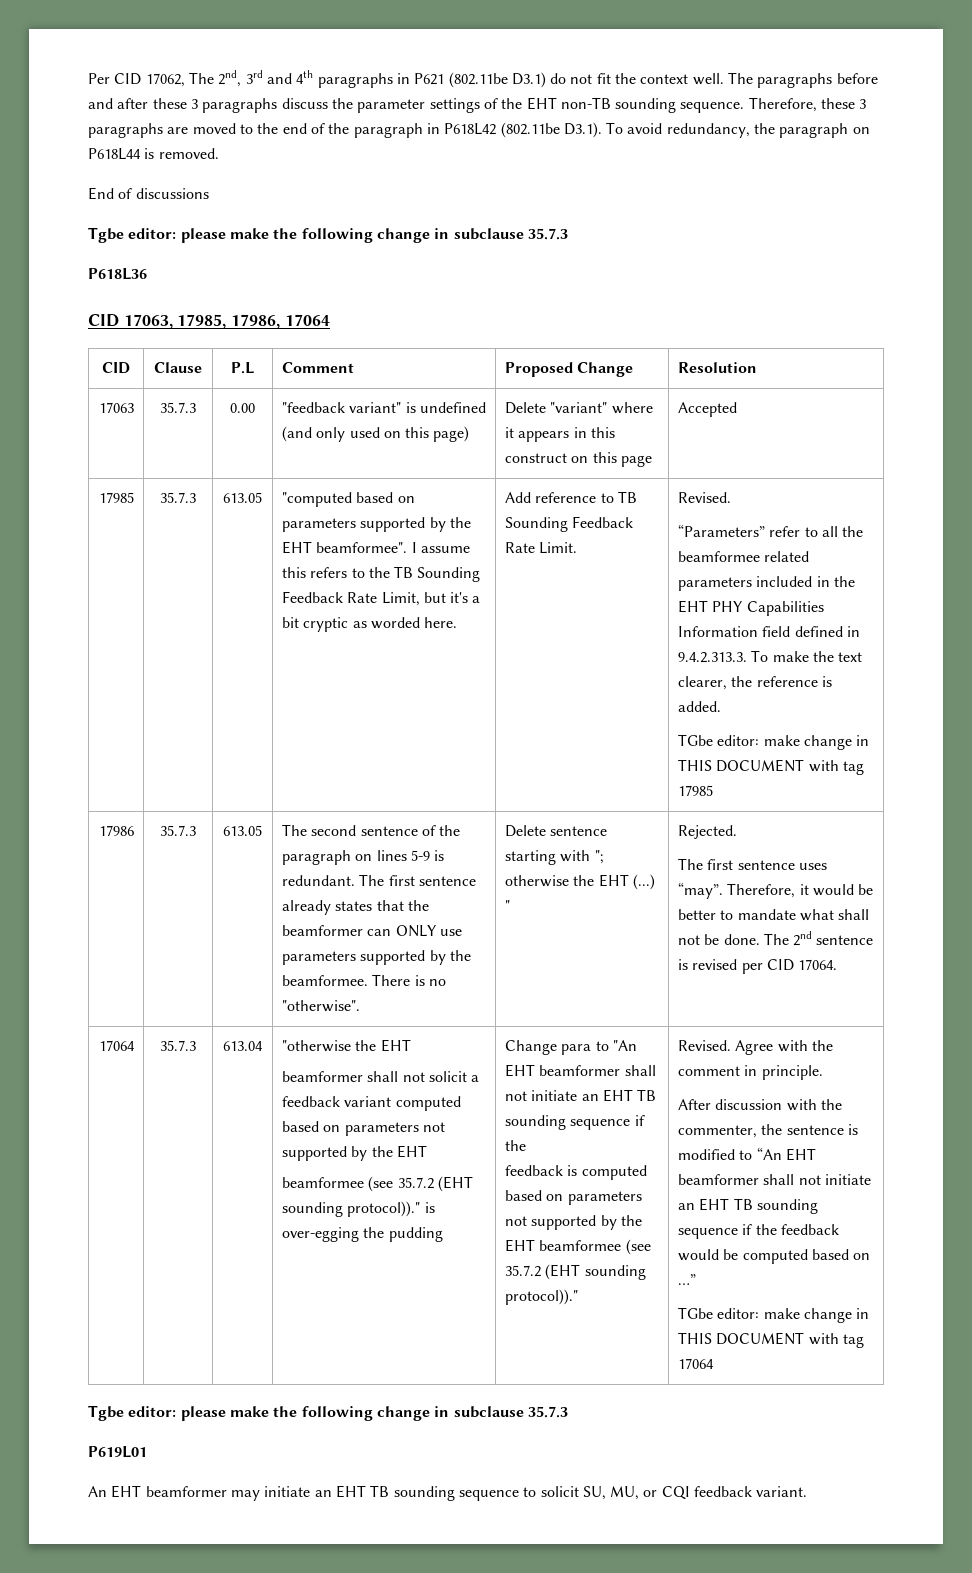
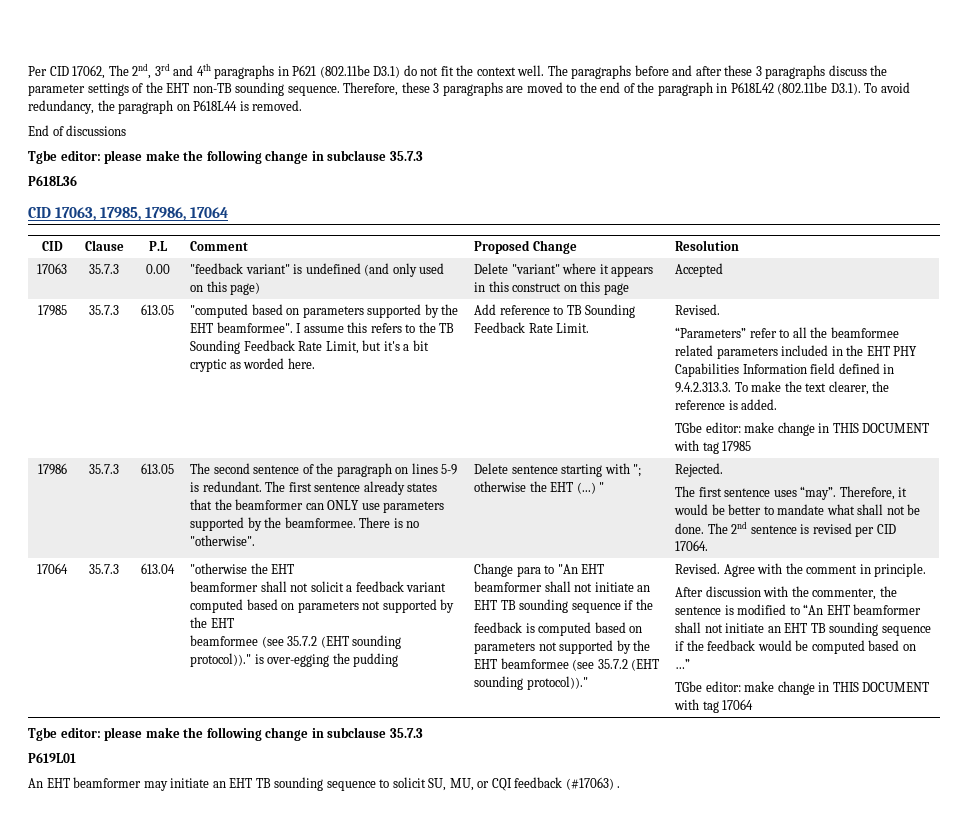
[756,1486,808,1497] variant. -> [565,777,621,790] (#17063) .

